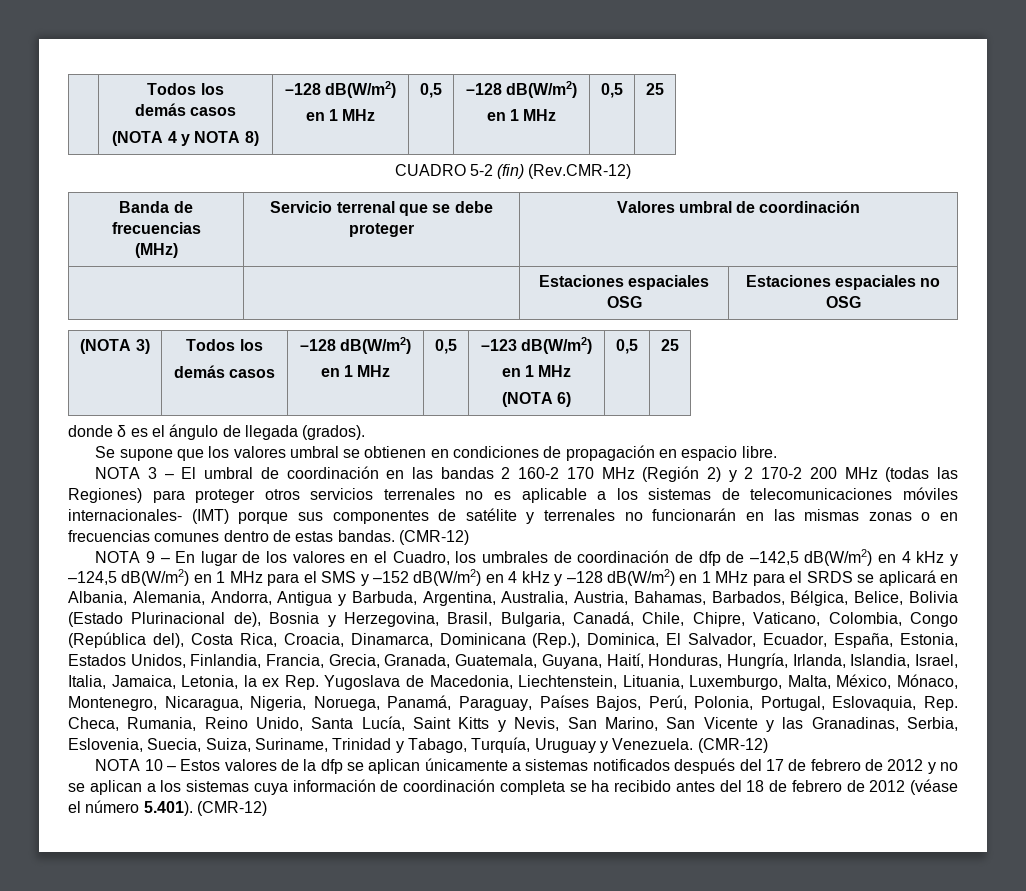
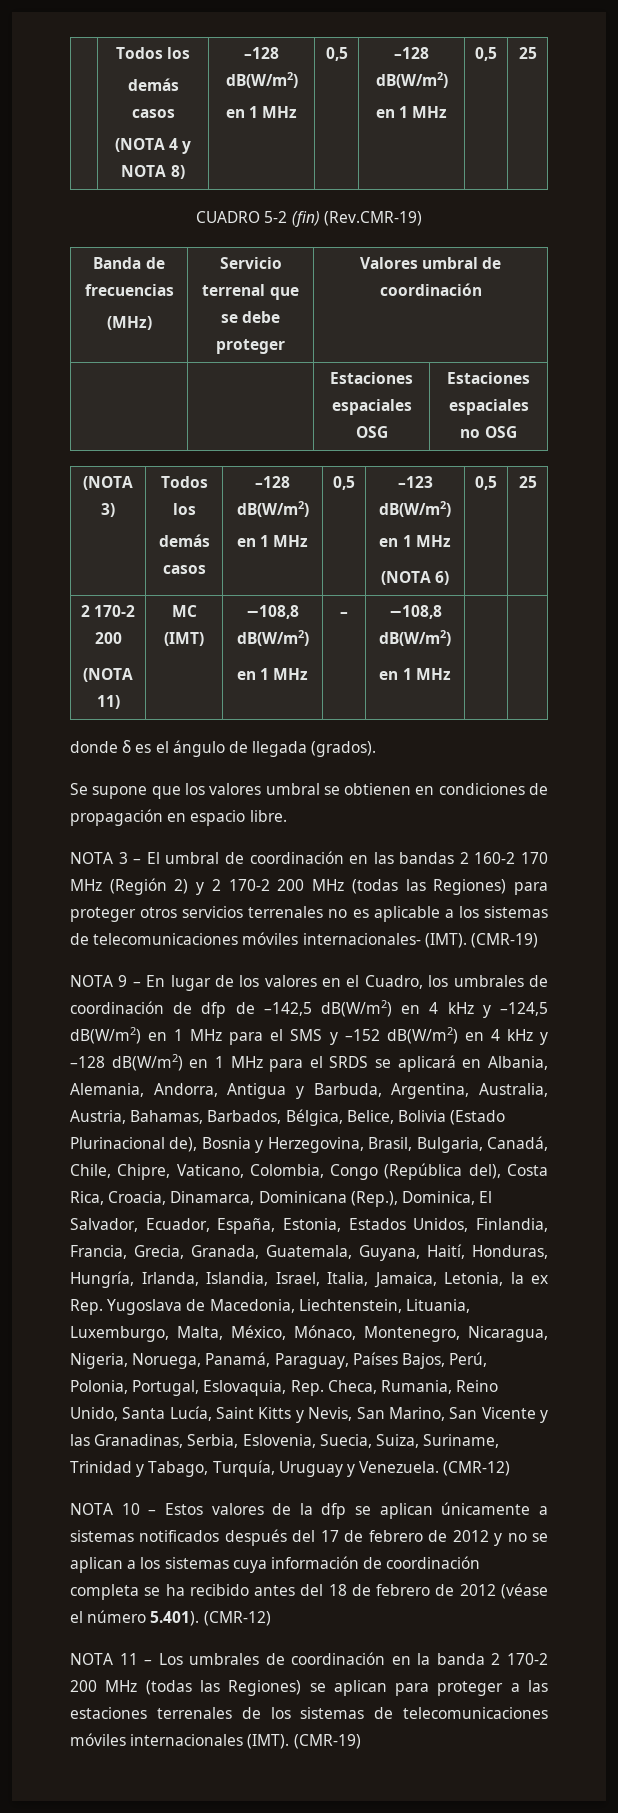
[528,164,632,179] (Rev.CMR-12) -> [323,211,422,226] (Rev.CMR-19)
(679, 345) none -> [80,605,136,617] [94,632,122,644] [83,668,133,682] [96,695,120,709] [171,605,197,617] [164,632,204,646] [246,605,299,619] [236,630,309,646] [236,668,309,680] [340,612,348,617] [388,605,442,619] [379,630,451,646] [379,668,451,680] // 2 170-2 200 // (NOTA 11) | MC (IMT) | −108,8 dB(W/m2) // en 1 MHz | – | −108,8 dB(W/m2) // en 1 MHz | |
[191,508,958,524] [68,530,469,545] (IMT) porque sus componentes de satélite y terrenales no funcionarán en las mismas zonas o en frecuencias comunes dentro de estas bandas. (CMR-12) -> [424,933,538,948] (IMT). (CMR-19)
(267, 808) none -> [70,1652,548,1665] [70,1680,548,1696] [70,1707,548,1719] [70,1733,361,1749] // NOTA 11 – Los umbrales de coordinación en la banda 2 170-2 200 MHz (todas las Regiones) se aplican para proteger a las estaciones terrenales de los sistemas de telecomunicaciones móviles internacionales (IMT). (CMR-19)

